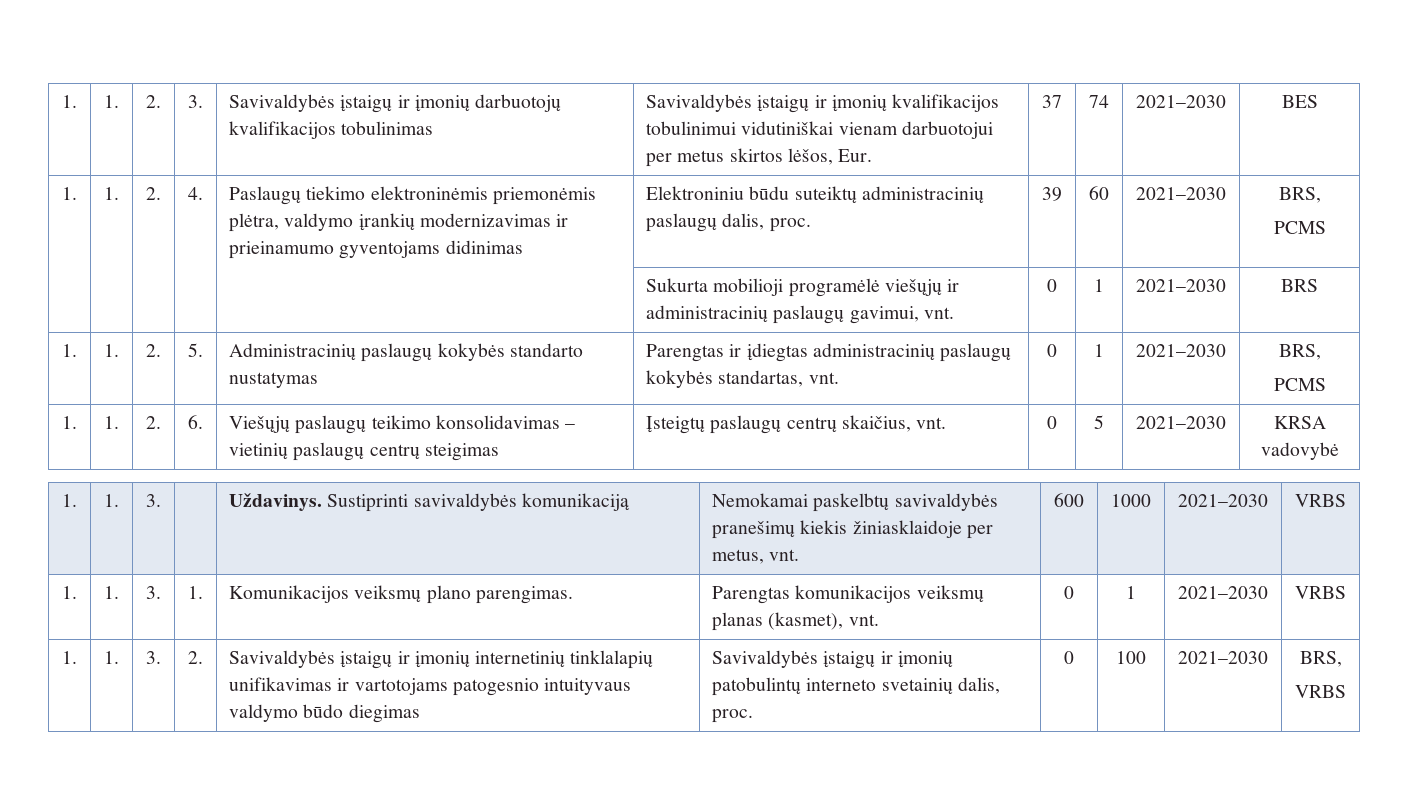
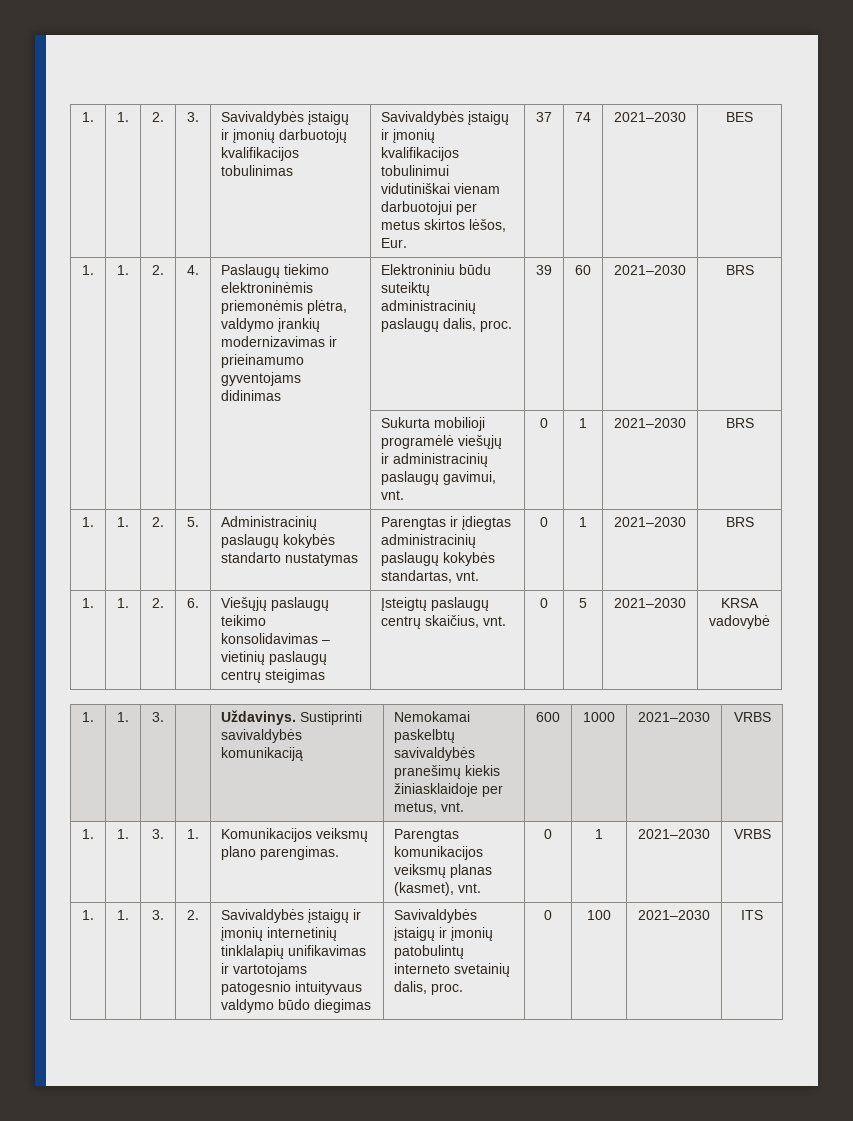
[1278,187,1321,203] [1273,221,1326,234] BRS, // PCMS -> [725,265,754,275] BRS
[1278,344,1321,360] [1273,378,1326,391] BRS, // PCMS -> [725,517,754,527] BRS
[1299,651,1342,667] [1295,685,1346,698] BRS, // VRBS -> [741,910,763,920] ITS

